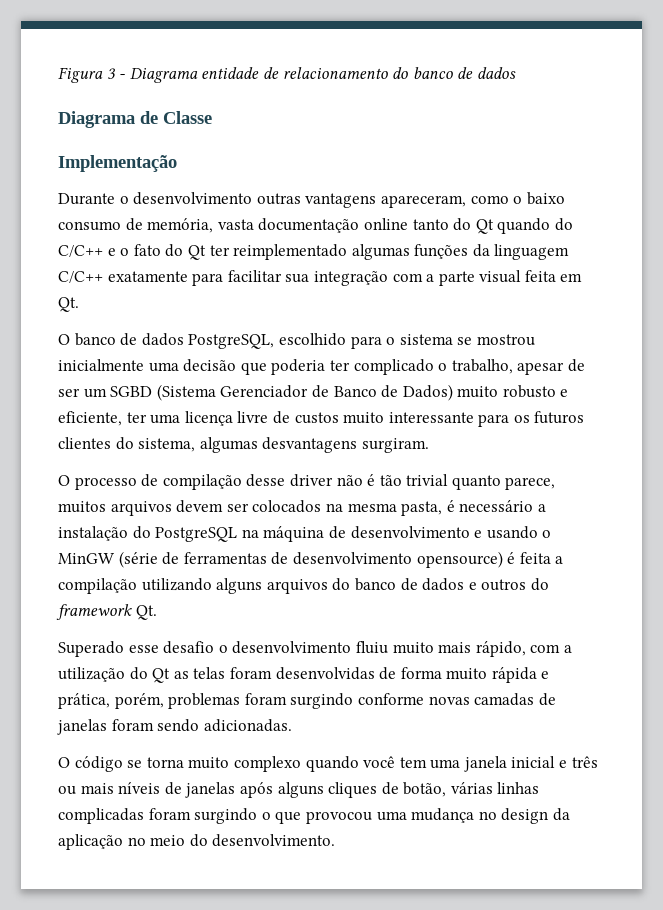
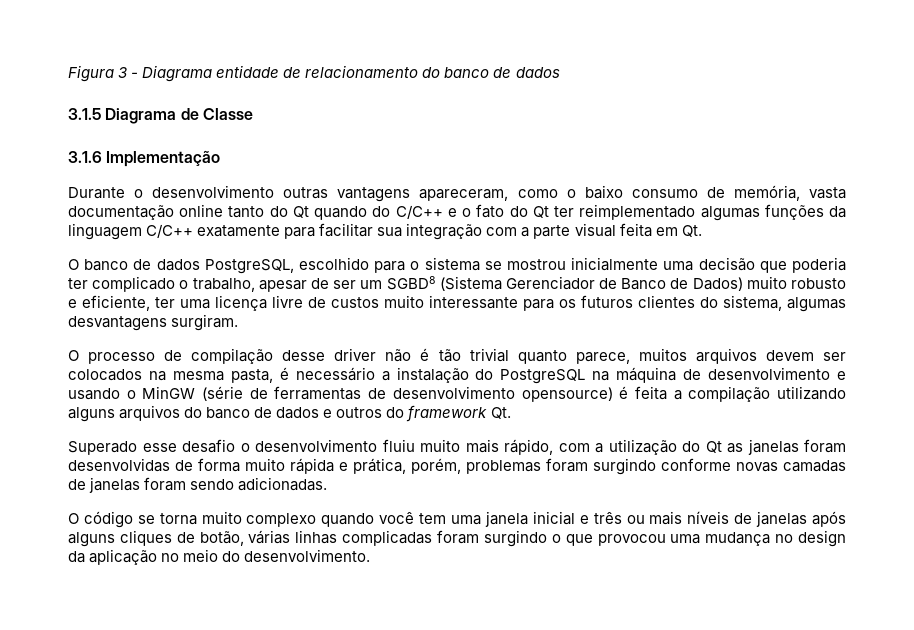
(516, 73) none -> [68,108,101,120] 3.1.5
(212, 117) none -> [68,151,102,163] 3.1.6
[110,386,153,397] SGBD -> [386,276,436,290] SGBD8
[193,667,226,679] telas -> [747,439,799,455] janelas

